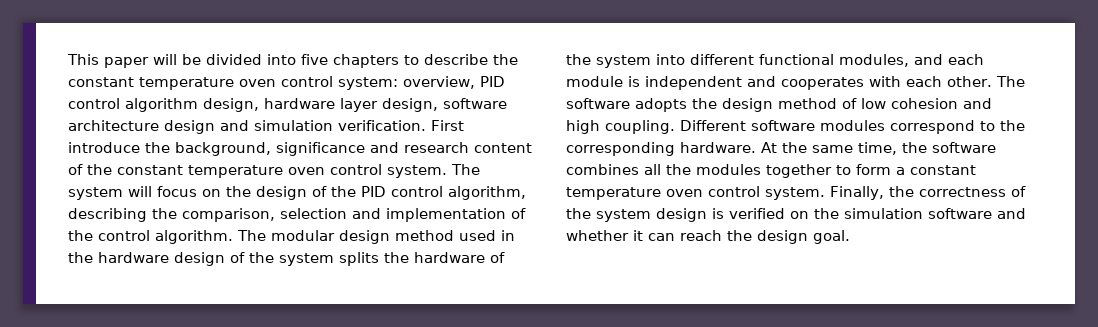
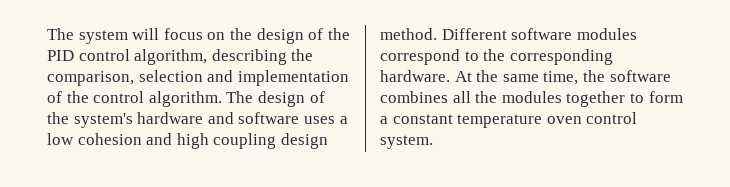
[67,54,518,68] [68,76,505,90] [68,98,507,112] [68,120,464,134] [68,142,532,156] [68,164,447,178] This paper will be divided into five chapters to describe the constant temperature oven control system: overview, PID control algorithm design, hardware layer design, software architecture design and simulation verification. First introduce the background, significance and research content of the constant temperature oven control system. -> (47, 34) none
[271,230,515,244] [68,252,505,266] [566,54,984,68] [566,76,1025,90] [566,98,857,112] modular design method used in the hardware design of the system splits the hardware of the system into different functional modules, and each module is independent and cooperates with each other. The software adopts the design method of -> [257,91,325,107] [47,112,348,128] design of the system's hardware and software uses a
[605,120,675,134] coupling. -> [213,133,328,149] [380,28,437,40] coupling design method.
[830,186,1026,200] [566,208,1026,222] [566,230,850,244] Finally, the correctness of the system design is verified on the simulation software and whether it can reach the design goal. -> (433, 142) none

